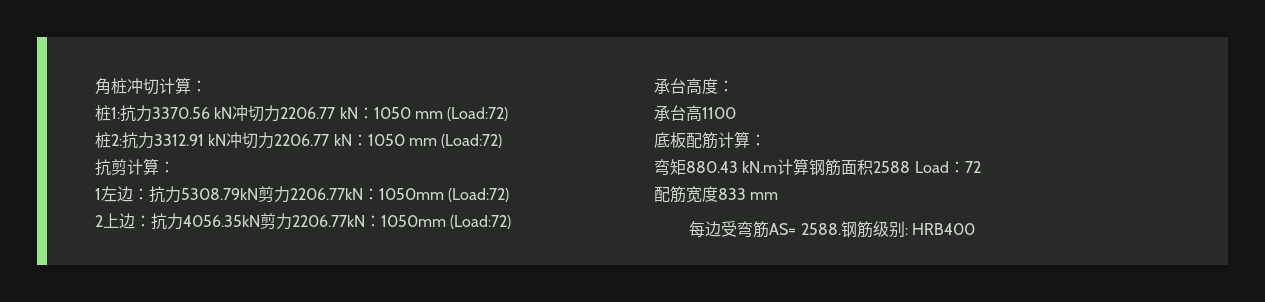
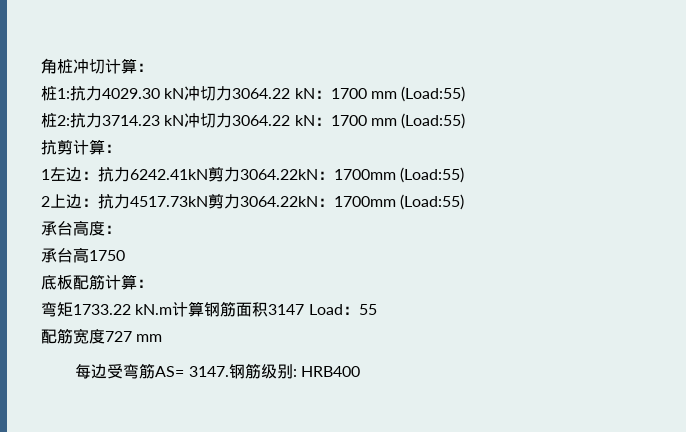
[152,105,509,122] 3370.56 kN冲切力2206.77 kN：1050 mm (Load:72) -> [102,86,466,102] 4029.30 kN冲切力3064.22 kN：1700 mm (Load:55)
[154,132,503,149] 3312.91 kN冲切力2206.77 kN：1050 mm (Load:72) -> [102,113,466,129] 3714.23 kN冲切力3064.22 kN：1700 mm (Load:55)
[181,186,510,203] [95,213,512,230] 5308.79kN剪力2206.77kN：1050mm (Load:72) // 2上边：抗力4056.35kN剪力2206.77kN：1050mm (Load:72) -> [130,167,465,183] [41,194,465,210] 6242.41kN剪力3064.22kN：1700mm (Load:55) // 2上边：抗力4517.73kN剪力3064.22kN：1700mm (Load:55)
[702,107,736,119] 1100 -> [89,250,125,261] 1750
[686,161,738,173] 880.43 -> [73,304,131,315] 1733.22
[873,161,981,173] 2588 Load：72 -> [268,304,377,315] 3147 Load：55
[718,188,746,200] 833 -> [105,331,132,342] 727
[800,223,841,235] 2588. -> [188,366,229,377] 3147.

